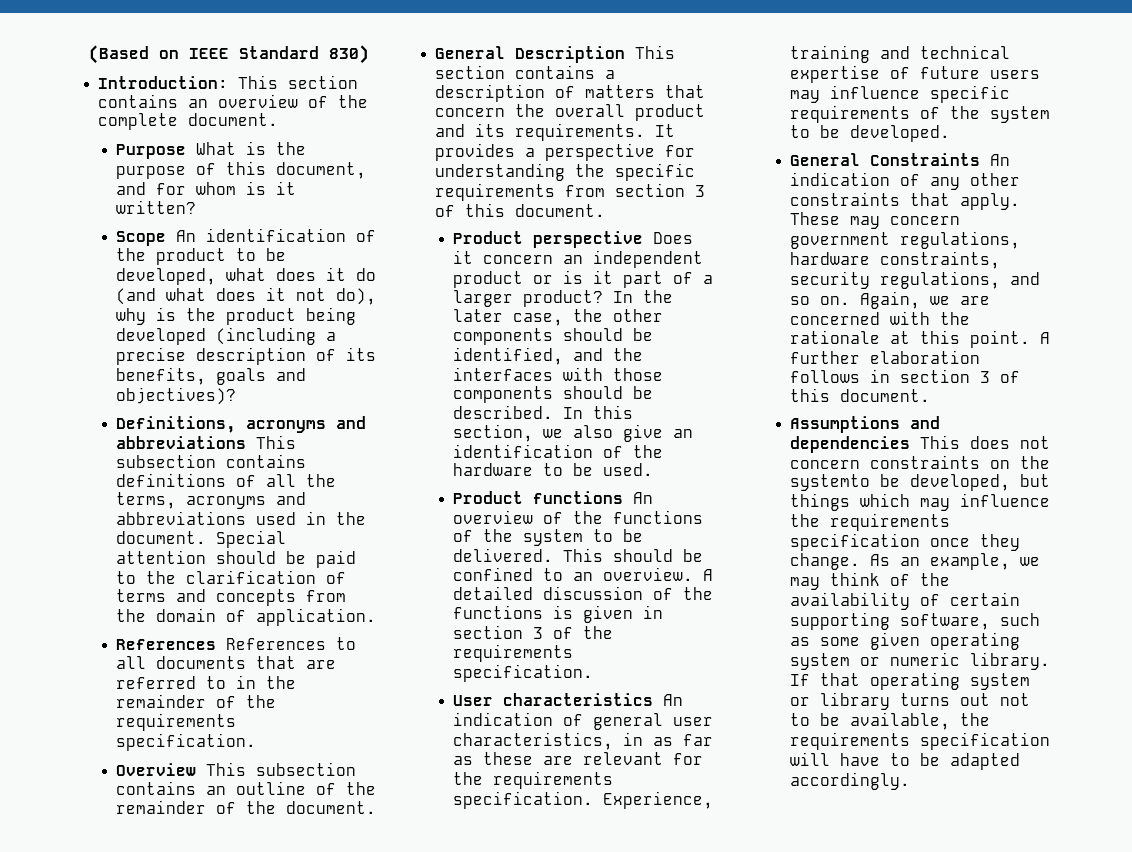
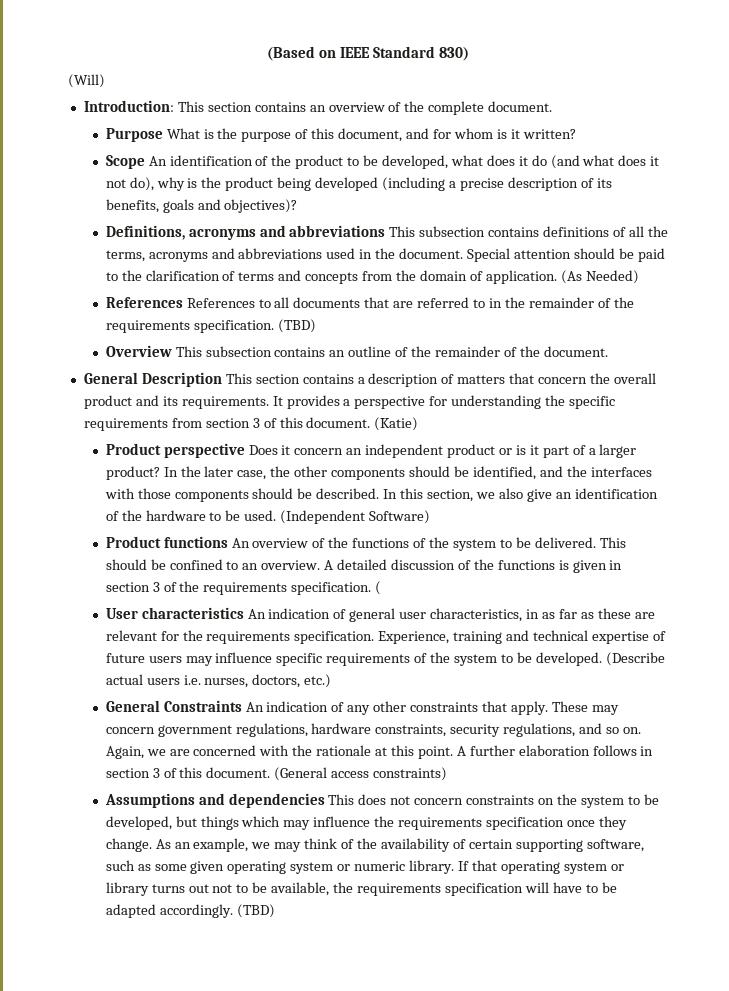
(369, 54) none -> [68,74,105,88] // (Will)
(376, 617) none -> [560,270,639,284] (As Needed)
(256, 742) none -> [277,319,316,333] (TBD)
(606, 210) none -> [374,417,419,431] (Katie)
(653, 469) none -> [280,510,431,524] (Independent Software)
(593, 673) none -> [375,581,382,595] (
(950, 133) none -> [605,652,665,666] [105,674,332,688] (Describe actual users i.e. nurses, doctors, etc.)
(930, 395) none -> [274,767,448,781] (General access constraints)
[789,474,870,491] systemto -> [580,796,640,808] system to
(910, 781) none -> [236,904,275,918] (TBD)

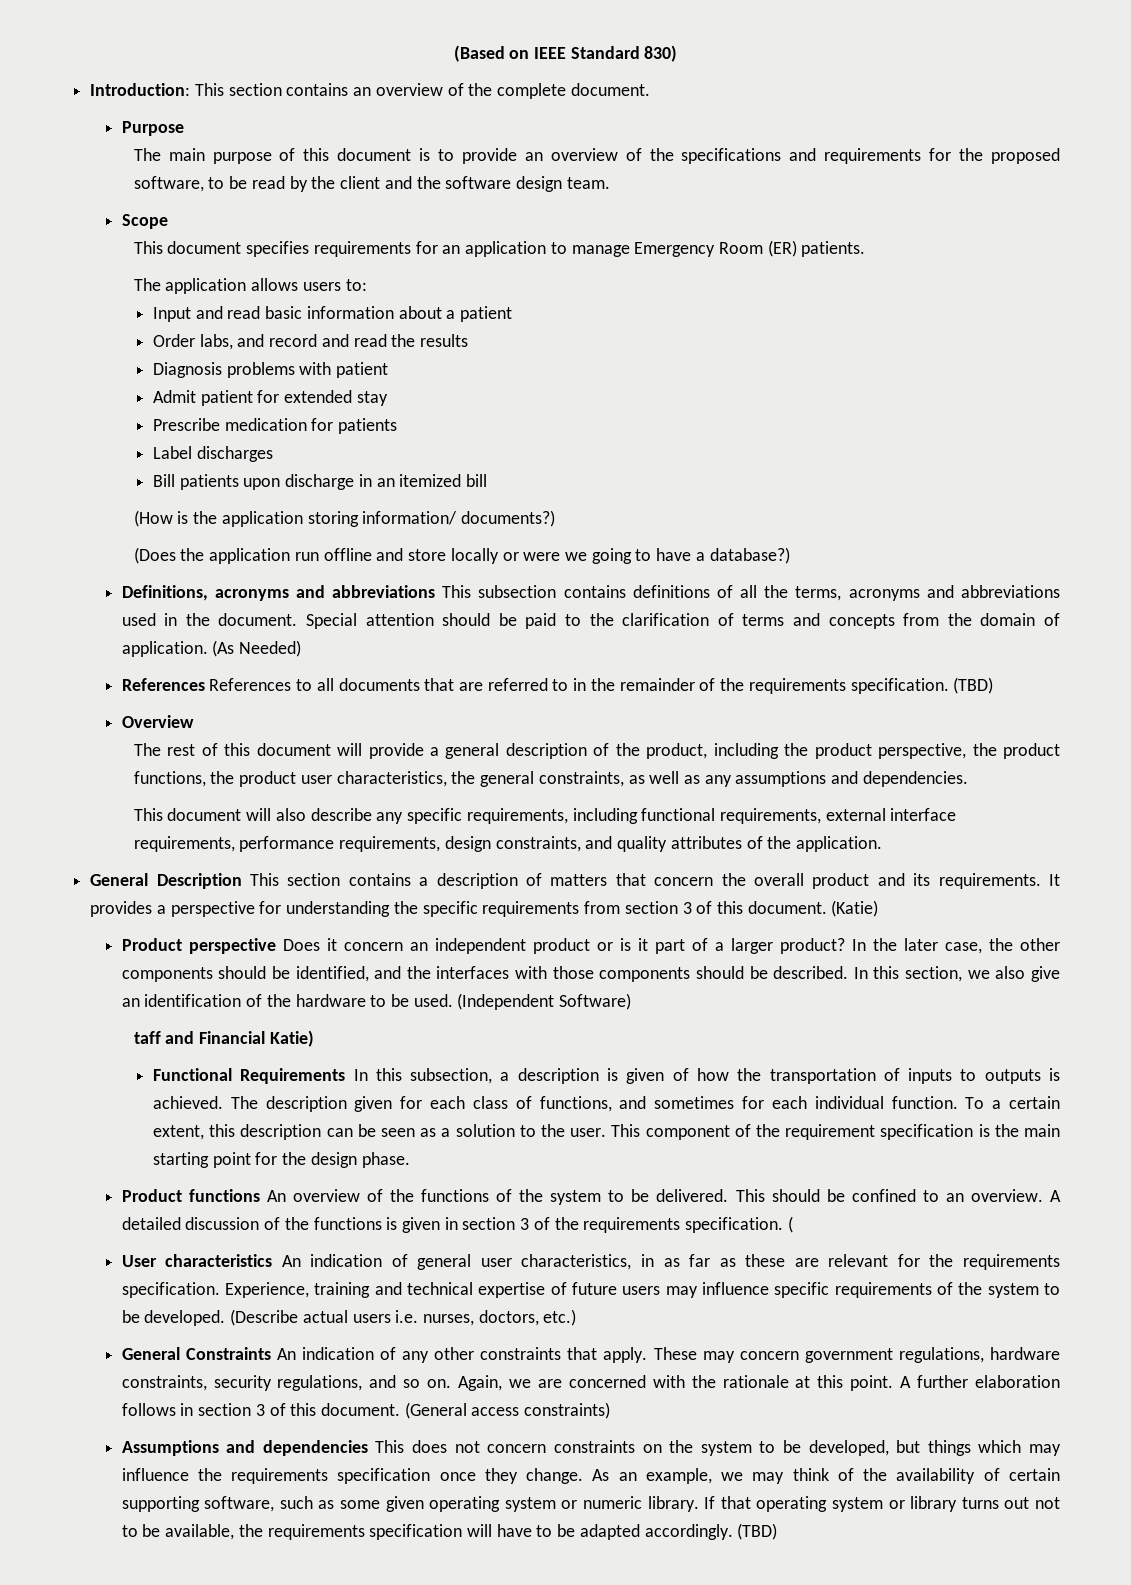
[68,74,105,88] // (Will) -> (678, 53) none
[166,128,576,142] [105,155,660,169] [105,177,612,191] [105,199,298,213] What is the purpose of this document, and for whom is it written? // Scope An identification of the product to be developed, what does it do (and what does it not do), why is the product being developed (including a precise description of its benefits, goals and objectives)? -> [133,148,1060,164] [133,176,610,192] [121,214,168,229] [133,240,866,257] [133,278,367,294] [152,306,513,322] [152,334,469,350] [152,362,389,378] [152,390,388,406] [152,418,398,434] [152,446,273,462] [152,474,488,490] [133,510,556,527] [133,547,790,564] // The main purpose of this document is to provide an overview of the specifications and requirements for the proposed software, to be read by the client and the software design team. // Scope // This document specifies requirements for an application to manage Emergency Room (ER) patients. // The application allows users to: // Input and read basic information about a patient // Order labs, and record and read the results // Diagnosis problems with patient // Admit patient for extended stay // Prescribe medication for patients // Label discharges // Bill patients upon discharge in an itemized bill // (How is the application storing information/ documents?) // (Does the application run offline and store locally or were we going to have a database?)
[175,346,608,357] This subsection contains an outline of the remainder of the document. -> [133,743,1060,759] [133,771,968,787] [133,808,957,824] [133,836,882,852] // The rest of this document will provide a general description of the product, including the product perspective, the product functions, the product user characteristics, the general constraints, as well as any assumptions and dependencies. // This document will also describe any specific requirements, including functional requirements, external interface requirements, performance requirements, design constraints, and quality attributes of the application.
(431, 517) none -> [133,1030,314,1047] [152,1068,1061,1084] [152,1096,1060,1112] [152,1124,1060,1140] [152,1152,410,1168] // taff and Financial Katie) // Functional Requirements In this subsection, a description is given of how the transportation of inputs to outputs is achieved. The description given for each class of functions, and sometimes for each individual function. To a certain extent, this description can be seen as a solution to the user. This component of the requirement specification is the main starting point for the design phase.

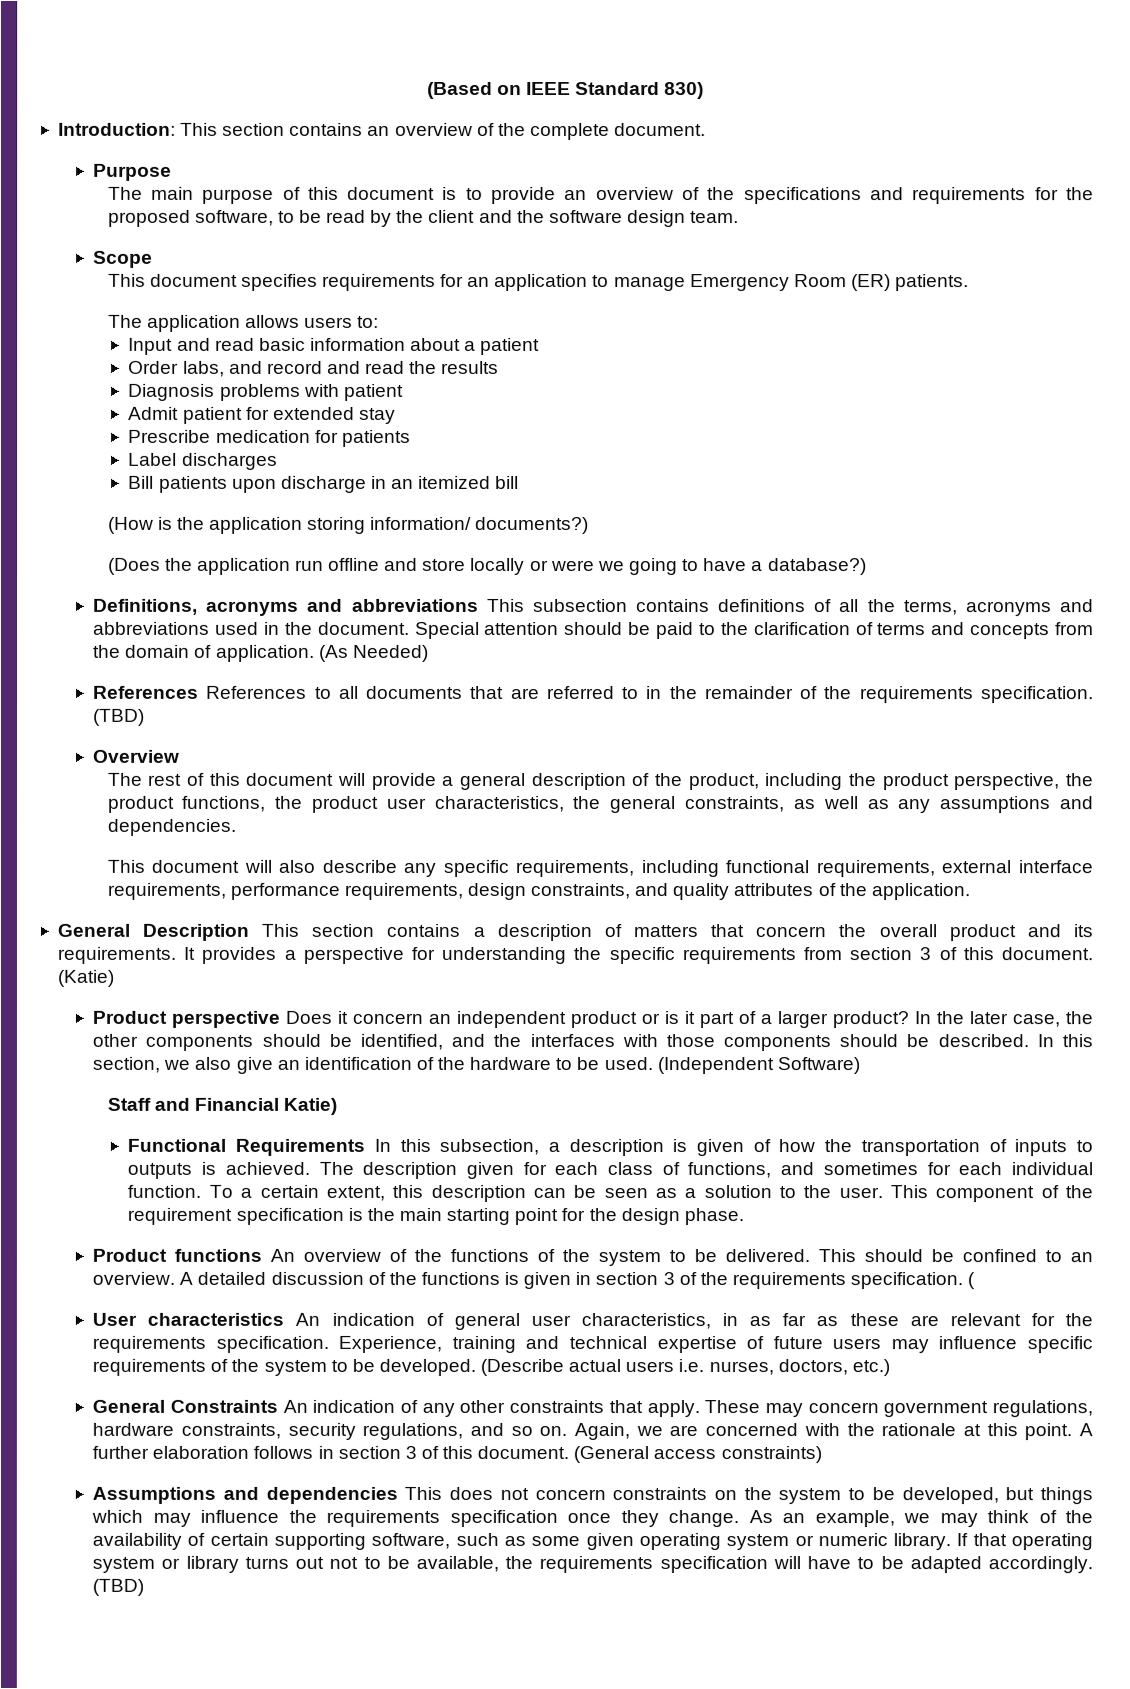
[133,1031,161,1044] taff -> [106,1097,151,1111] Staff

